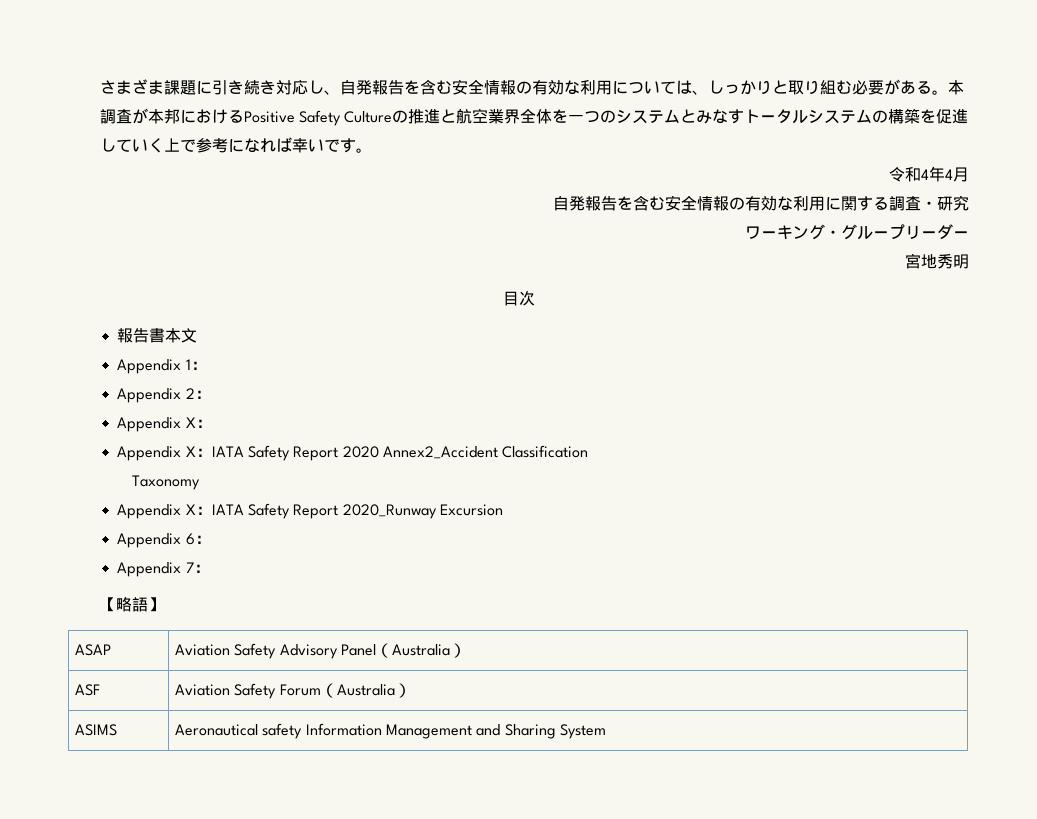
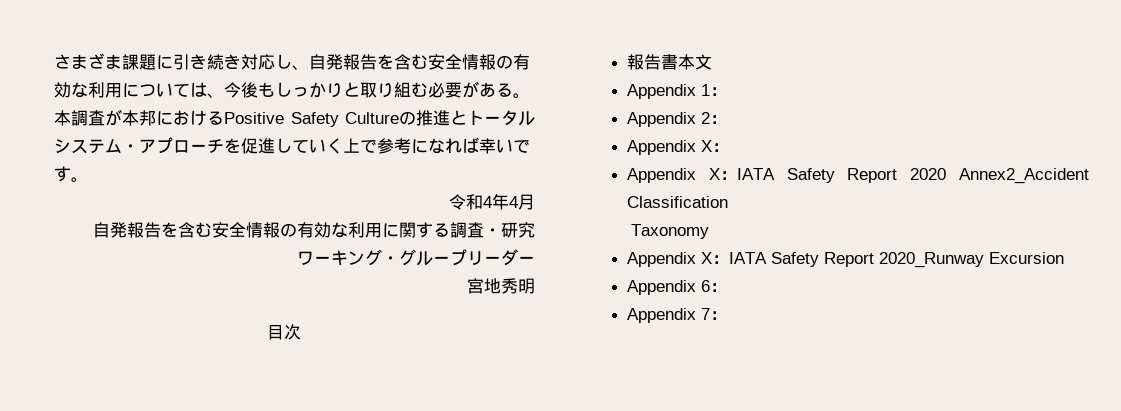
(708, 92) none -> [224,82,276,98] 今後も
[456,108,745,124] 航空業界全体を一つのシステムとみなす -> (467, 117) none
[872,108,921,124] の構築 -> [122,137,225,154] ・アプローチ
[99,597,164,612] [75,644,112,656] [175,643,467,659] [75,684,101,696] [175,683,411,699] [75,724,118,736] [175,723,607,739] // 【略語】 // ASAP | Aviation Safety Advisory Panel（Australia） // ASF | Aviation Safety Forum（Australia） // ASIMS | Aeronautical safety Information Management and Sharing System -> (727, 315) none

